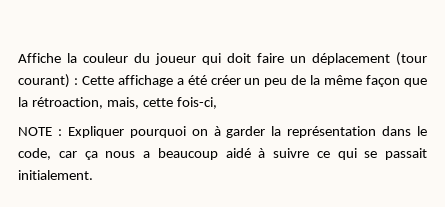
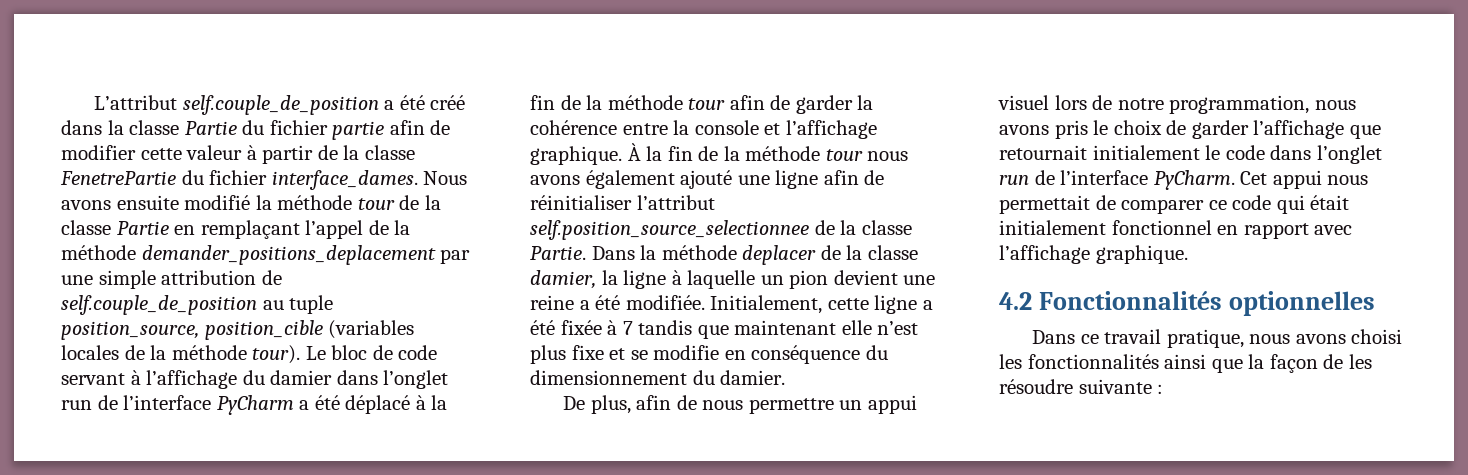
[18,52,427,66] [18,74,427,88] [18,97,217,109] [18,126,427,138] [18,148,427,160] [18,170,93,180] Affiche la couleur du joueur qui doit faire un déplacement (tour courant) : Cette affichage a été créer un peu de la même façon que la rétroaction, mais, cette fois-ci, // NOTE : Expliquer pourquoi on à garder la représentation dans le code, car ça nous a beaucoup aidé à suivre ce qui se passait initialement. -> [94,95,466,115] [61,120,451,140] [61,145,415,164] [60,170,468,190] [61,195,441,210] [61,220,411,239] [61,245,471,265] [61,270,282,289] [61,295,334,315] [61,320,415,340] [61,345,438,364] [61,370,449,389] [61,395,448,415] [530,95,874,114] [530,120,877,139] [530,143,909,165] [530,170,885,189] [530,195,715,210] [530,220,912,240] [530,245,918,265] [530,270,936,289] [530,295,933,314] [530,320,919,339] [530,345,888,364] [530,370,786,385] [563,395,917,414] [998,95,1356,114] [999,120,1381,139] [999,145,1382,164] [999,170,1369,190] [999,195,1350,214] [999,220,1353,239] [999,245,1188,264] [999,291,1376,316] [1032,329,1403,348] [999,354,1372,373] [999,379,1164,394] L’attribut self.couple_de_position a été créé dans la classe Partie du fichier partie afin de modifier cette valeur à partir de la classe FenetrePartie du fichier interface_dames. Nous avons ensuite modifié la méthode tour de la classe Partie en remplaçant l’appel de la méthode demander_positions_deplacement par une simple attribution de self.couple_de_position au tuple position_source, position_cible (variables locales de la méthode tour). Le bloc de code servant à l’affichage du damier dans l’onglet run de l’interface PyCharm a été déplacé à la fin de la méthode tour afin de garder la cohérence entre la console et l’affichage graphique. À la fin de la méthode tour nous avons également ajouté une ligne afin de réinitialiser l’attribut self.position_source_selectionnee de la classe Partie. Dans la méthode deplacer de la classe damier, la ligne à laquelle un pion devient une reine a été modifiée. Initialement, cette ligne a été fixée à 7 tandis que maintenant elle n’est plus fixe et se modifie en conséquence du dimensionnement du damier. // De plus, afin de nous permettre un appui visuel lors de notre programmation, nous avons pris le choix de garder l’affichage que retournait initialement le code dans l’onglet run de l’interface PyCharm. Cet appui nous permettait de comparer ce code qui était initialement fonctionnel en rapport avec l’affichage graphique. // 4.2 Fonctionnalités optionnelles // Dans ce travail pratique, nous avons choisi les fonctionnalités ainsi que la façon de les résoudre suivante :

